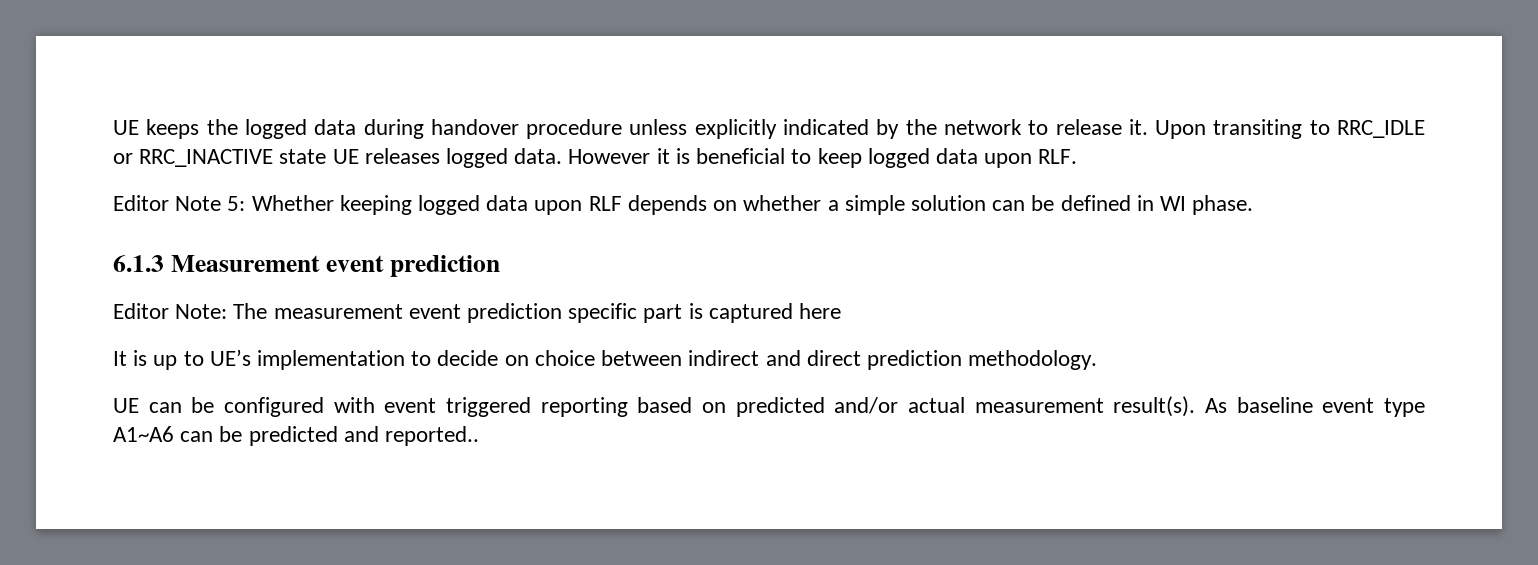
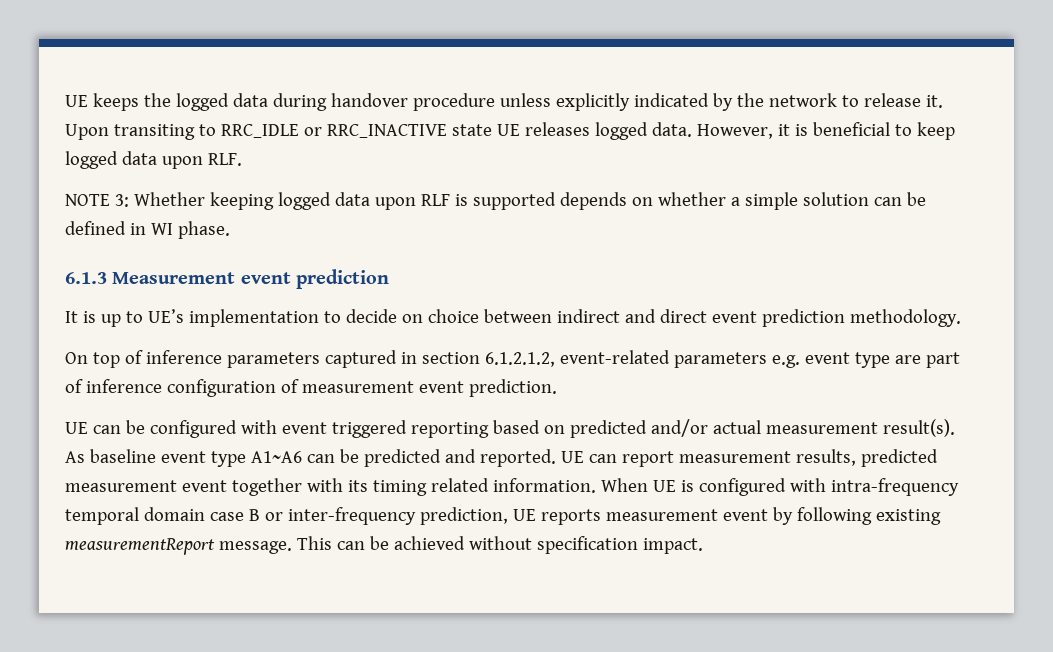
[568,149,651,164] However -> [696,124,773,139] However,
[113,195,246,211] Editor Note 5: -> [65,194,129,207] NOTE 3:
(622, 203) none -> [454,192,556,210] is supported
[113,303,842,323] // Editor Note: The measurement event prediction specific part is captured here -> (390, 279) none
(861, 358) none -> [711,311,757,323] event
(1098, 360) none -> [65,350,960,368] [65,379,557,397] // On top of inference parameters captured in section 6.1.2.1.2, event-related parameters e.g. event type are part of inference configuration of measurement event prediction.
[385,426,480,446] reported.. -> [479,449,938,467] [65,478,959,496] [65,507,941,525] [65,536,703,555] reported. UE can report measurement results, predicted measurement event together with its timing related information. When UE is configured with intra-frequency temporal domain case B or inter-frequency prediction, UE reports measurement event by following existing measurementReport message. This can be achieved without specification impact.

